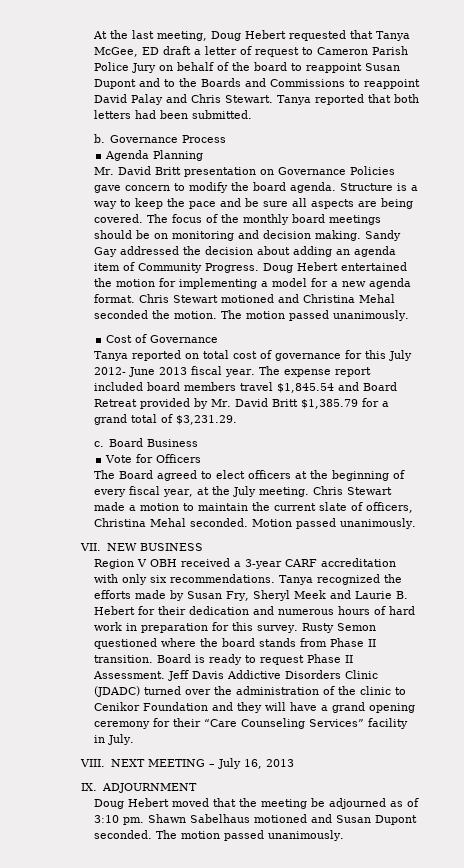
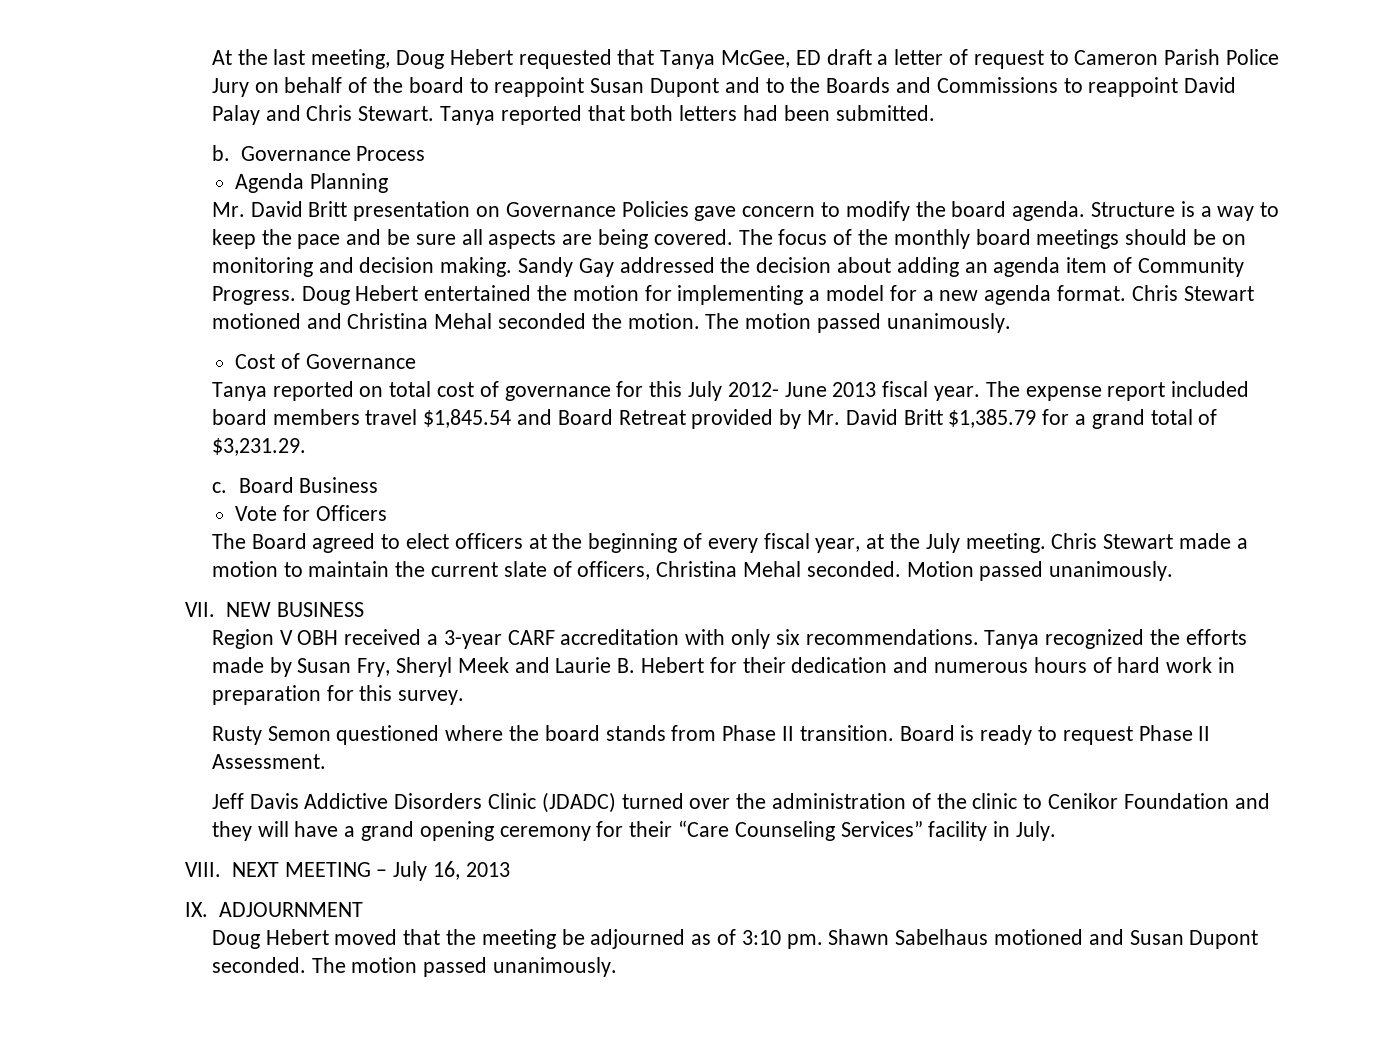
(298, 629) none -> (465, 697) //
(165, 675) none -> (326, 761) //

